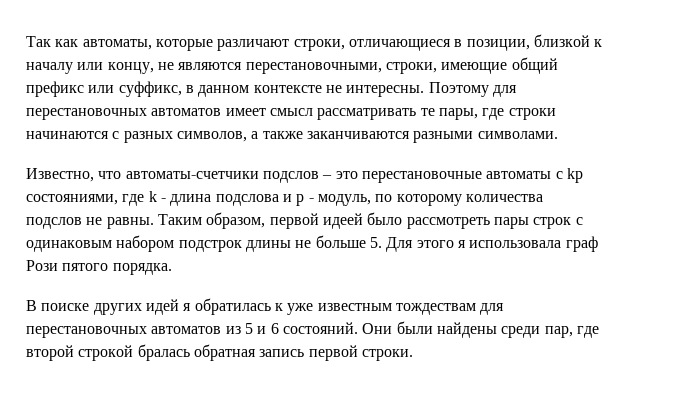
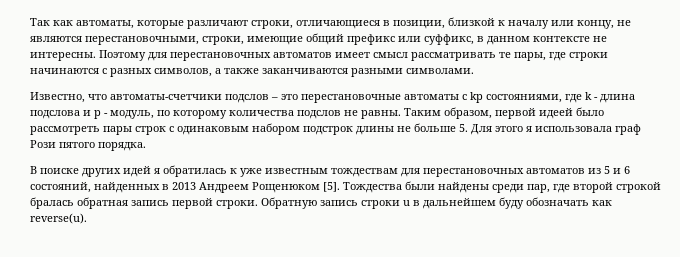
[282,322,393,334] состояний. Они -> [30,182,402,193] состояний, найденных в 2013 Андреем Рощенюком [5]. Тождества
(413, 355) none -> [261,197,612,209] [30,213,87,224] Обратную запись строки u в дальнейшем буду обозначать как reverse(u).

